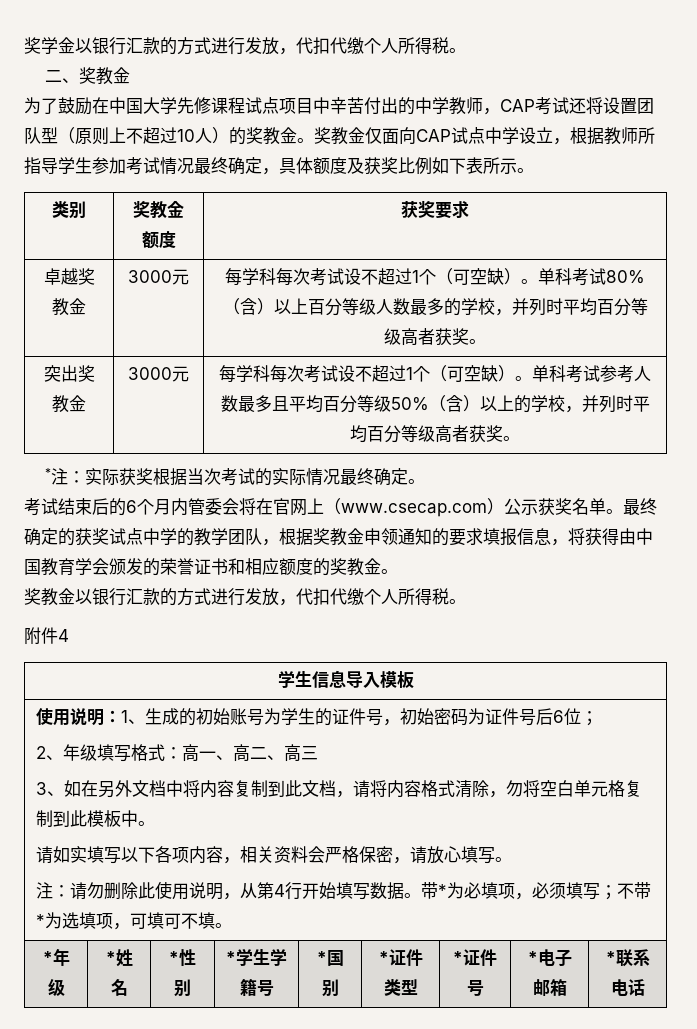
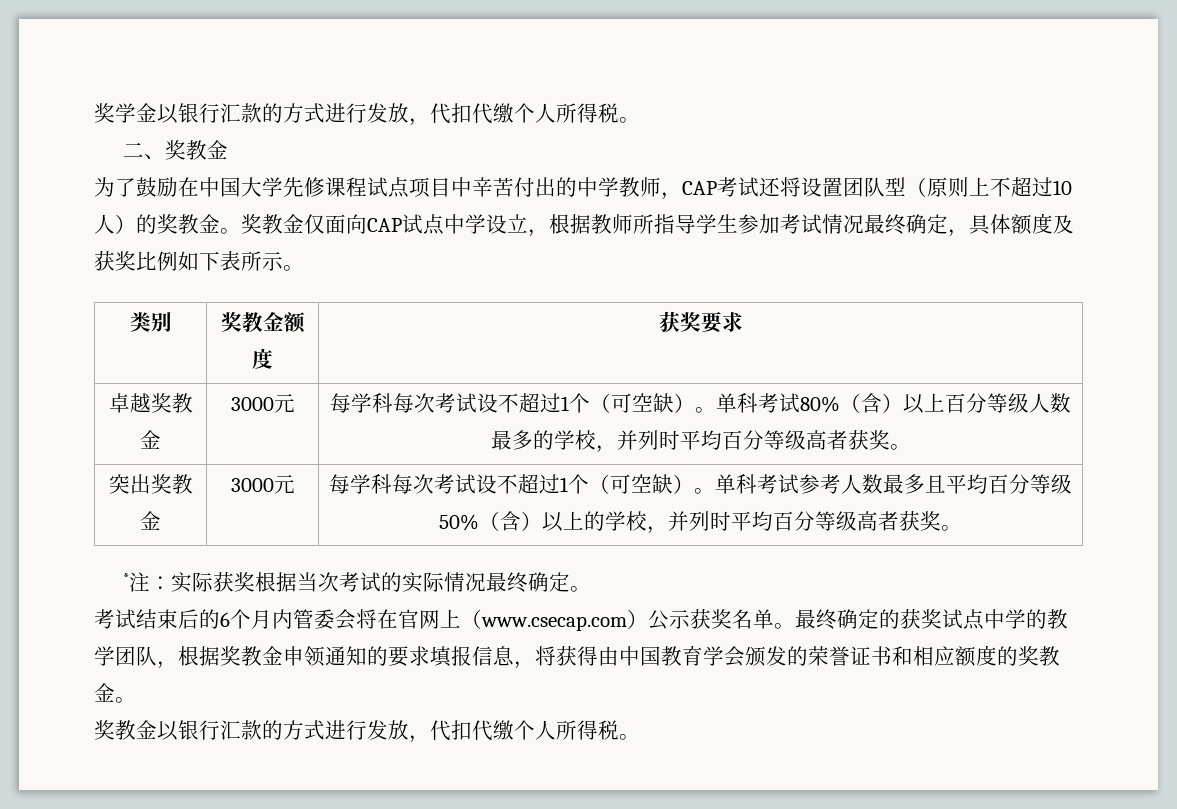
[24,627,69,645] [277,670,414,689] [35,708,598,726] [35,744,318,762] [35,780,642,798] [35,810,155,827] [35,846,512,864] [35,881,651,900] [35,912,232,930] [42,948,70,966] [47,978,65,997] [105,949,133,967] [110,979,128,996] [169,949,196,966] [174,979,191,997] [226,948,287,966] [239,978,274,996] [316,950,344,966] [321,979,339,997] [378,949,423,966] [383,979,418,996] [453,949,497,966] [466,980,484,996] [527,949,572,967] [532,979,567,996] [605,949,650,967] [610,979,645,996] // 附件4 // 学生信息导入模板 // 使用说明：1、生成的初始账号为学生的证件号，初始密码为证件号后6位； // 2、年级填写格式：高一、高二、高三 // 3、如在另外文档中将内容复制到此文档，请将内容格式清除，勿将空白单元格复制到此模板中。 // 请如实填写以下各项内容，相关资料会严格保密，请放心填写。 // 注：请勿删除此使用说明，从第4行开始填写数据。带*为必填项，必须填写；不带*为选填项，可填可不填。 // *年级 | *姓名 | *性别 | *学生学籍号 | *国别 | *证件类型 | *证件号 | *电子邮箱 | *联系电话 -> (640, 737) none

